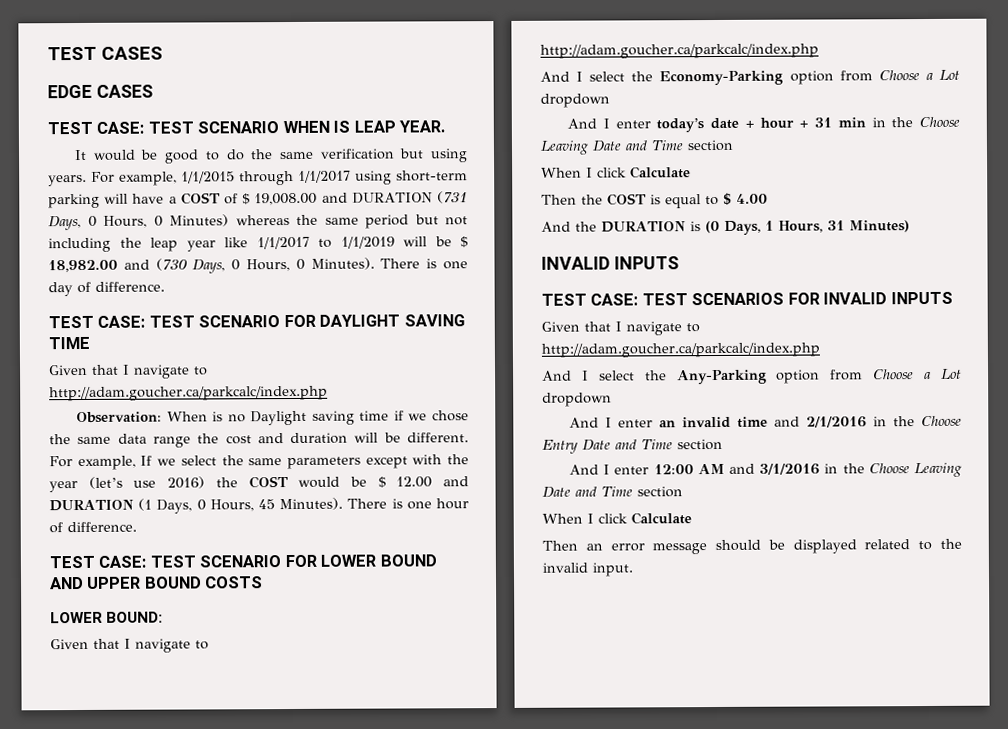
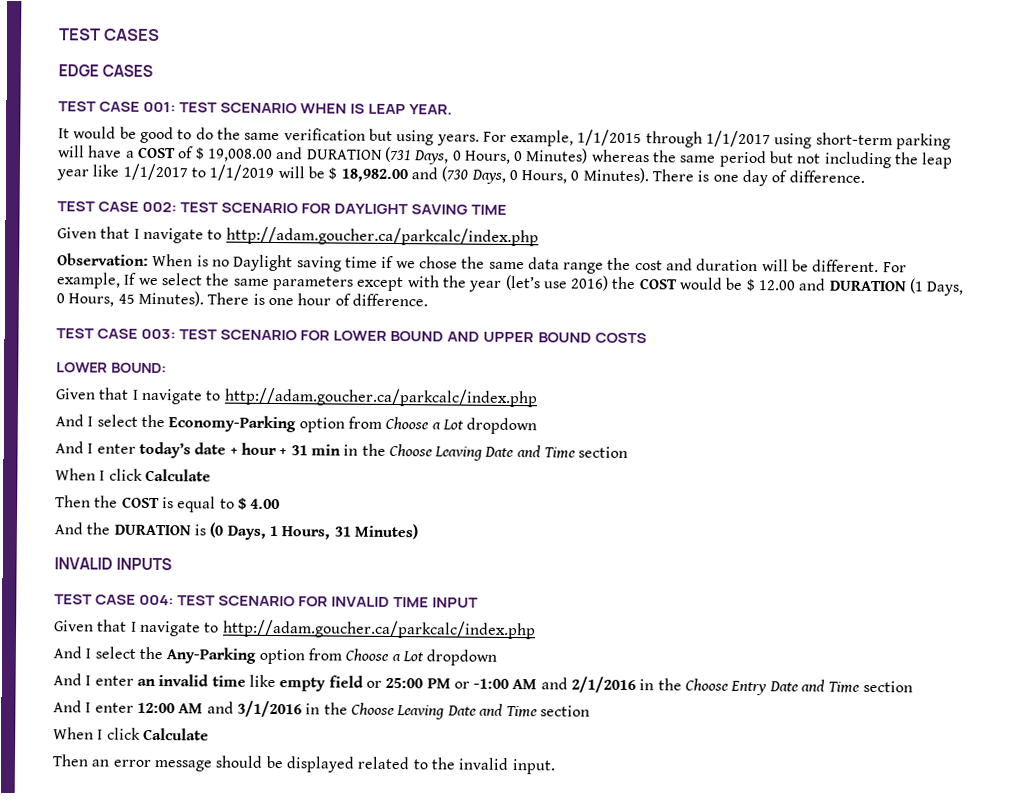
[96,121,145,134] CASE: -> [99,101,177,113] CASE 001:
[97,315,146,328] CASE: -> [98,201,178,213] CASE 002:
[98,555,147,568] CASE: -> [97,328,177,340] CASE 003:
[590,291,953,306] CASE: TEST SCENARIOS FOR INVALID INPUTS -> [95,594,479,608] CASE 004: TEST SCENARIO FOR INVALID TIME INPUT
(769, 422) none -> [248,674,538,692] like empty field or 25:00 PM or -1:00 AM

